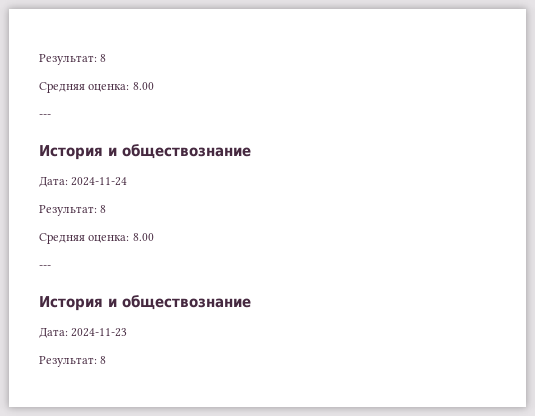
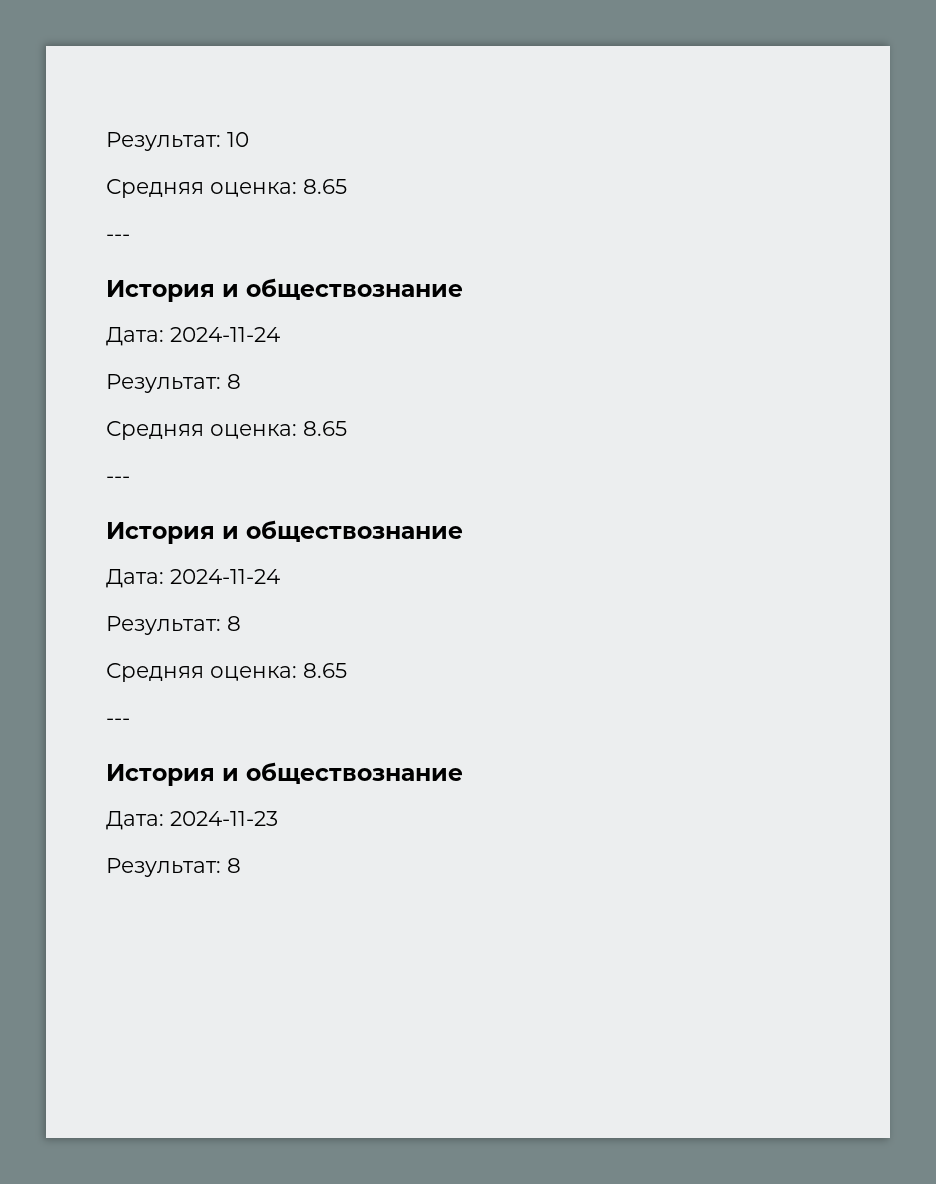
[39,54,107,65] [39,82,154,93] Результат: 8 // Средняя оценка: 8.00 -> [106,132,249,151] [106,179,347,198] Результат: 10 // Средняя оценка: 8.65
[132,233,154,241] 8.00 -> [303,421,347,436] [106,476,130,483] [106,520,463,544] [106,569,280,588] [106,616,241,635] [106,663,347,682] 8.65 // --- // История и обществознание // Дата: 2024-11-24 // Результат: 8 // Средняя оценка: 8.65

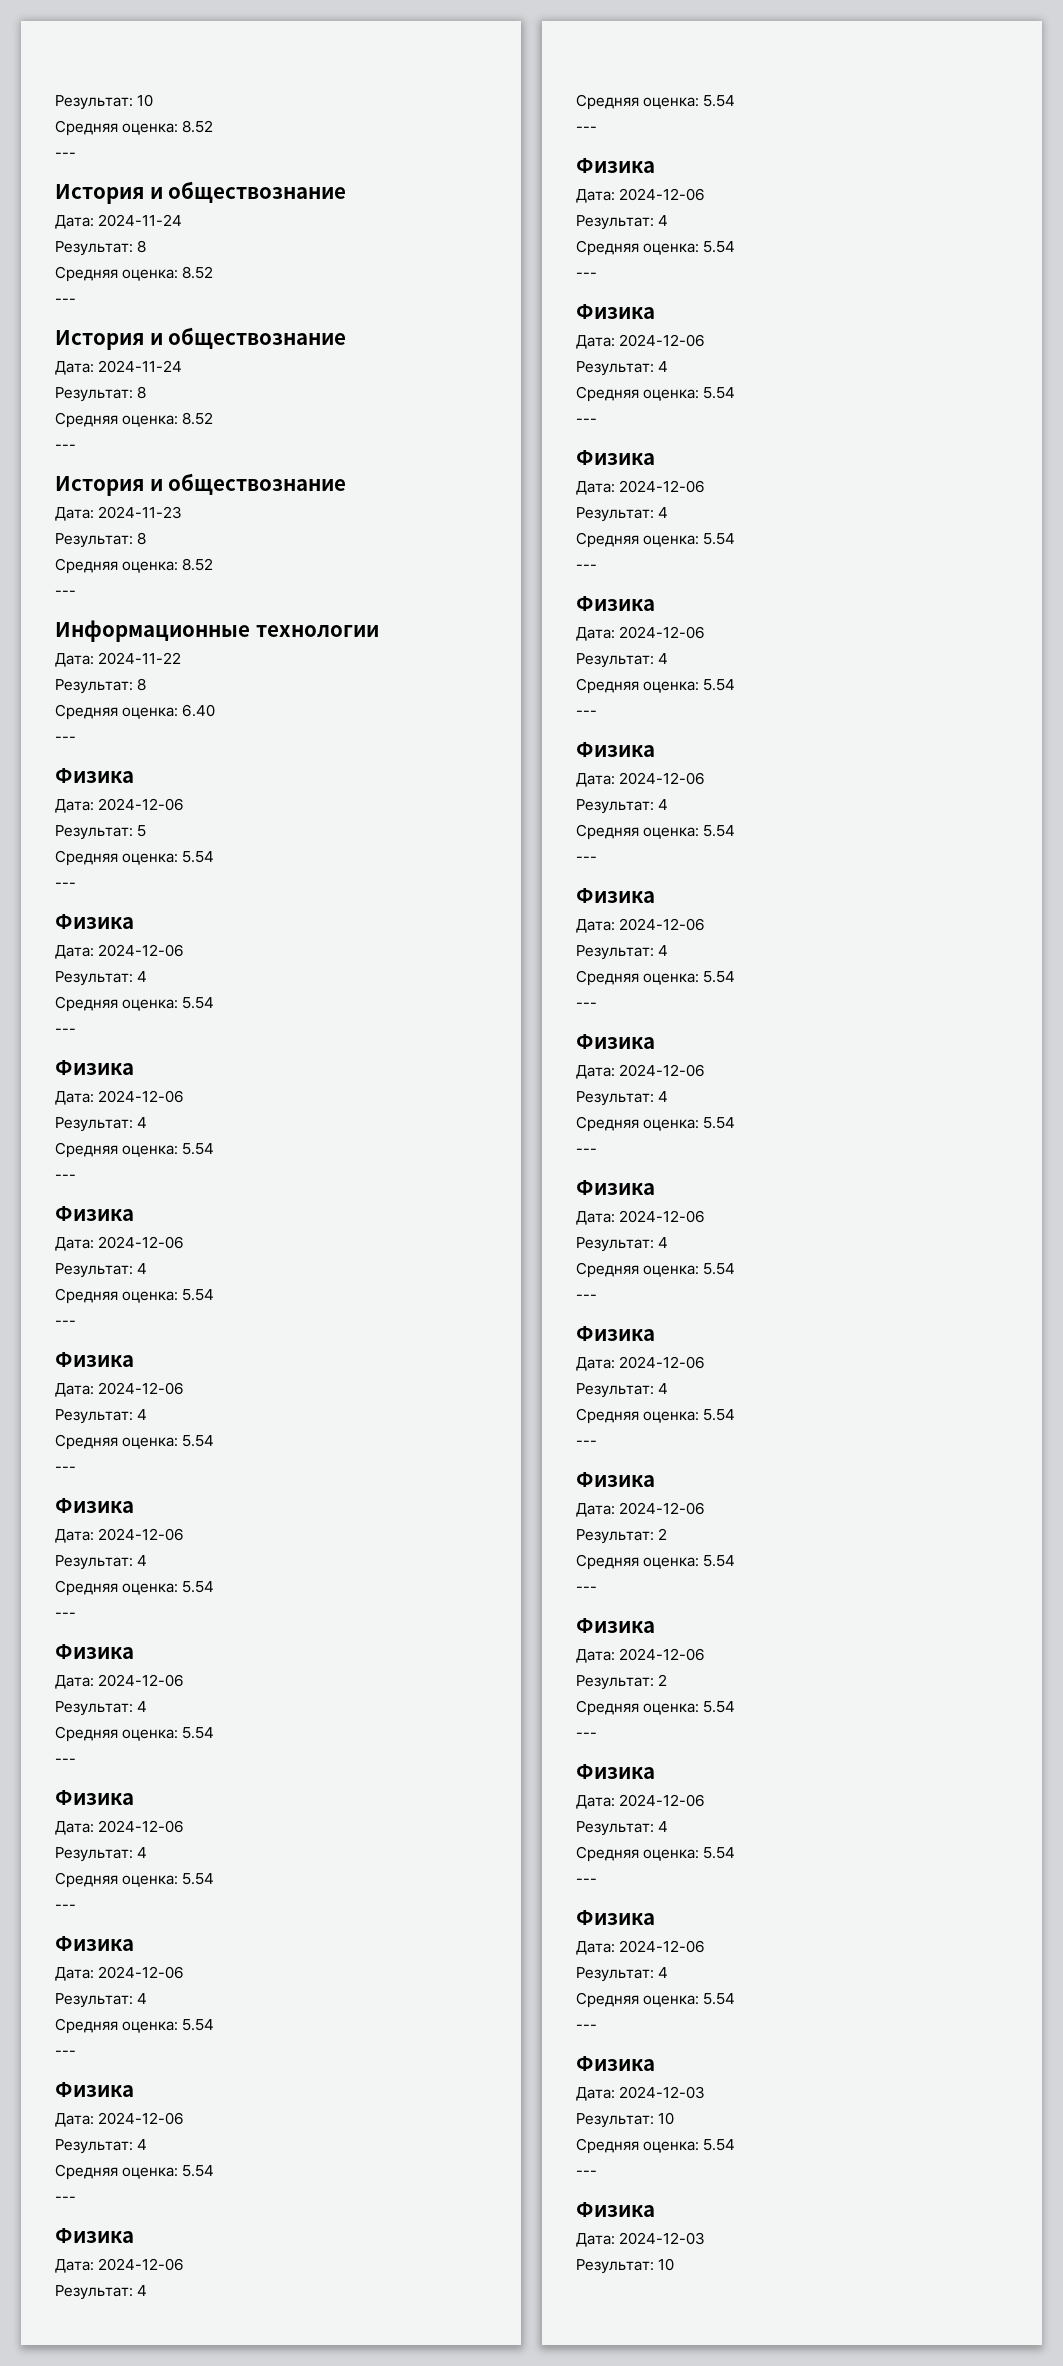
[106,132,249,151] [106,179,347,198] Результат: 10 // Средняя оценка: 8.65 -> [55,94,154,110] [55,120,214,136] Результат: 10 // Средняя оценка: 8.52
[303,421,347,436] 8.65 -> [182,266,214,279] 8.52
[303,663,347,678] 8.65 -> [182,412,214,425] 8.52
(241, 865) none -> [55,558,214,574] [55,590,76,596] [55,620,379,642] [55,652,182,667] [55,678,147,694] [55,704,216,720] [55,736,76,742] [55,768,134,783] [55,798,185,813] [55,825,147,840] [55,850,215,866] [55,882,76,888] [55,914,134,929] [55,944,185,959] [55,971,148,986] [55,996,215,1012] [55,1028,76,1034] [55,1060,134,1075] [55,1090,185,1105] [55,1117,148,1132] [55,1142,215,1158] [55,1174,76,1180] [55,1206,134,1221] [55,1236,185,1251] [55,1263,148,1278] [55,1288,215,1304] [55,1320,76,1326] [55,1352,134,1367] [55,1382,185,1397] [55,1409,148,1424] [55,1434,215,1450] [55,1466,76,1472] [55,1498,134,1513] [55,1528,185,1543] [55,1555,148,1570] [55,1580,215,1596] [55,1612,76,1618] [55,1644,134,1659] [55,1674,185,1689] [55,1701,148,1716] [55,1726,215,1742] [55,1758,76,1764] [55,1790,134,1805] [55,1820,185,1835] [55,1847,148,1862] [55,1872,215,1888] [55,1904,76,1910] [55,1936,134,1951] [55,1966,185,1981] [55,1993,148,2008] [55,2018,215,2034] [55,2050,76,2056] [55,2082,134,2097] [55,2112,185,2127] [55,2139,148,2154] [55,2164,215,2180] [55,2196,76,2202] [55,2228,134,2243] [55,2258,185,2273] [55,2285,148,2300] [576,94,736,110] [576,126,597,132] [576,158,655,173] [576,188,706,203] [576,215,669,230] [576,240,736,256] [576,272,597,278] [576,304,655,319] [576,334,706,349] [576,361,669,376] [576,386,736,402] [576,418,597,424] [576,450,655,465] [576,480,706,495] [576,507,669,522] [576,532,736,548] [576,564,597,570] [576,596,655,611] [576,626,706,641] [576,653,669,668] [576,678,736,694] [576,710,597,716] [576,742,655,757] [576,772,706,787] [576,799,669,814] [576,824,736,840] [576,856,597,862] [576,888,655,903] [576,918,706,933] [576,945,669,960] [576,970,736,986] [576,1002,597,1008] [576,1034,655,1049] [576,1064,706,1079] [576,1091,669,1106] [576,1116,736,1132] [576,1148,597,1154] [576,1180,655,1195] [576,1210,706,1225] [576,1237,669,1252] [576,1262,736,1278] [576,1294,597,1300] [576,1326,655,1341] [576,1356,706,1371] [576,1383,669,1398] [576,1408,736,1424] [576,1440,597,1446] [576,1472,655,1487] [576,1502,706,1517] [576,1528,668,1544] [576,1554,736,1570] [576,1586,597,1592] [576,1618,655,1633] [576,1648,706,1663] [576,1674,668,1690] [576,1700,736,1716] [576,1732,597,1738] [576,1764,655,1779] [576,1794,706,1809] [576,1821,669,1836] [576,1846,736,1862] [576,1878,597,1884] [576,1910,655,1925] [576,1940,706,1955] [576,1967,669,1982] [576,1992,736,2008] [576,2024,597,2030] [576,2056,655,2071] [576,2086,706,2101] [576,2112,675,2128] [576,2138,736,2154] [576,2170,597,2176] [576,2202,655,2217] [576,2232,706,2247] [576,2258,675,2274] // Средняя оценка: 8.52 // --- // Информационные технологии // Дата: 2024-11-22 // Результат: 8 // Средняя оценка: 6.40 // --- // Физика // Дата: 2024-12-06 // Результат: 5 // Средняя оценка: 5.54 // --- // Физика // Дата: 2024-12-06 // Результат: 4 // Средняя оценка: 5.54 // --- // Физика // Дата: 2024-12-06 // Результат: 4 // Средняя оценка: 5.54 // --- // Физика // Дата: 2024-12-06 // Результат: 4 // Средняя оценка: 5.54 // --- // Физика // Дата: 2024-12-06 // Результат: 4 // Средняя оценка: 5.54 // --- // Физика // Дата: 2024-12-06 // Результат: 4 // Средняя оценка: 5.54 // --- // Физика // Дата: 2024-12-06 // Результат: 4 // Средняя оценка: 5.54 // --- // Физика // Дата: 2024-12-06 // Результат: 4 // Средняя оценка: 5.54 // --- // Физика // Дата: 2024-12-06 // Результат: 4 // Средняя оценка: 5.54 // --- // Физика // Дата: 2024-12-06 // Результат: 4 // Средняя оценка: 5.54 // --- // Физика // Дата: 2024-12-06 // Результат: 4 // Средняя оценка: 5.54 // --- // Физика // Дата: 2024-12-06 // Результат: 4 // Средняя оценка: 5.54 // --- // Физика // Дата: 2024-12-06 // Результат: 4 // Средняя оценка: 5.54 // --- // Физика // Дата: 2024-12-06 // Результат: 4 // Средняя оценка: 5.54 // --- // Физика // Дата: 2024-12-06 // Результат: 4 // Средняя оценка: 5.54 // --- // Физика // Дата: 2024-12-06 // Результат: 4 // Средняя оценка: 5.54 // --- // Физика // Дата: 2024-12-06 // Результат: 4 // Средняя оценка: 5.54 // --- // Физика // Дата: 2024-12-06 // Результат: 4 // Средняя оценка: 5.54 // --- // Физика // Дата: 2024-12-06 // Результат: 4 // Средняя оценка: 5.54 // --- // Физика // Дата: 2024-12-06 // Результат: 4 // Средняя оценка: 5.54 // --- // Физика // Дата: 2024-12-06 // Результат: 2 // Средняя оценка: 5.54 // --- // Физика // Дата: 2024-12-06 // Результат: 2 // Средняя оценка: 5.54 // --- // Физика // Дата: 2024-12-06 // Результат: 4 // Средняя оценка: 5.54 // --- // Физика // Дата: 2024-12-06 // Результат: 4 // Средняя оценка: 5.54 // --- // Физика // Дата: 2024-12-03 // Результат: 10 // Средняя оценка: 5.54 // --- // Физика // Дата: 2024-12-03 // Результат: 10

